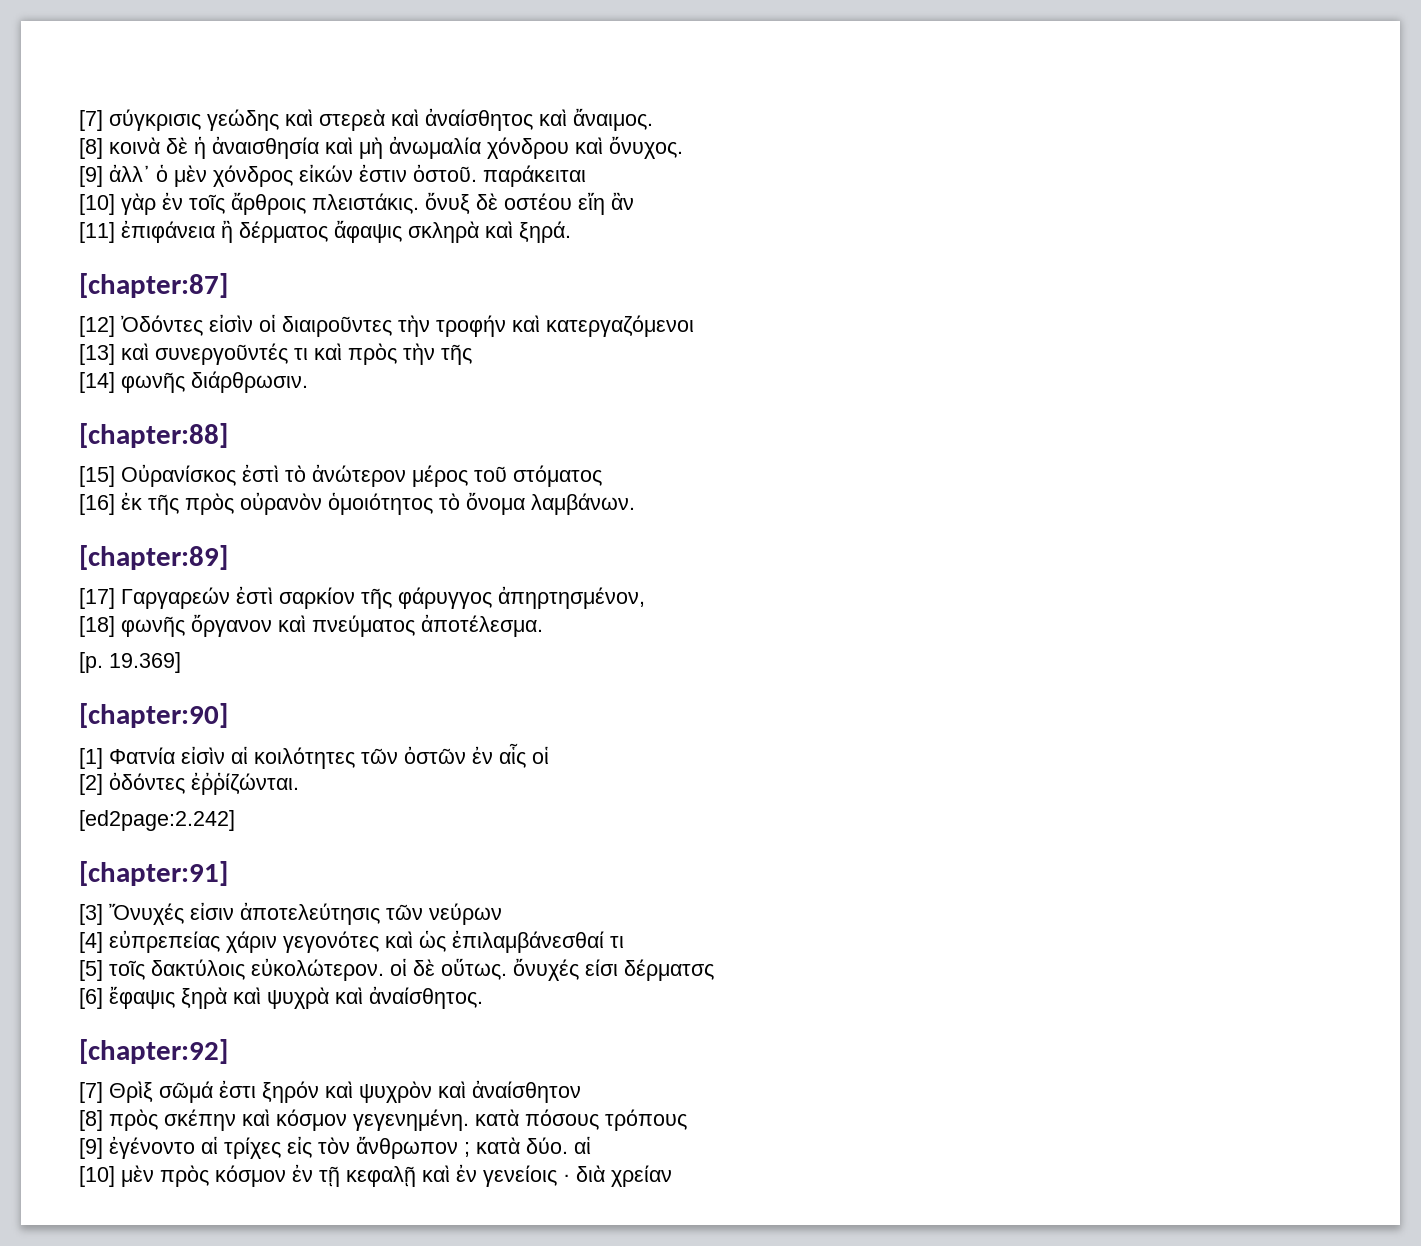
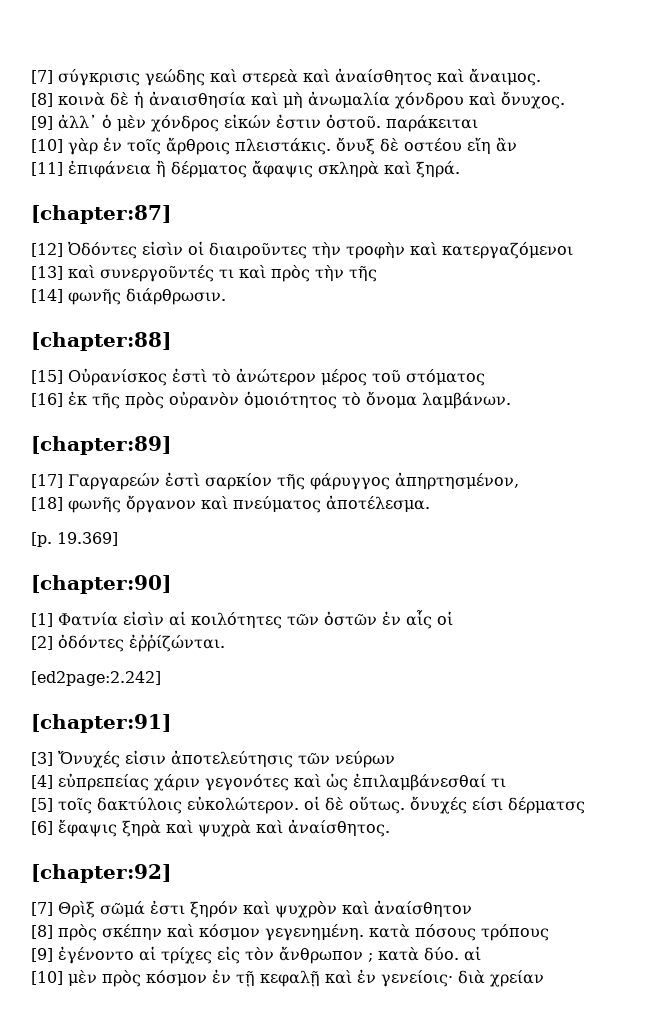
[436,315,506,337] τροφήν -> [346,242,405,259] τροφὴν
[483,1165,570,1187] γενείοις · -> [381,970,453,987] γενείοις·

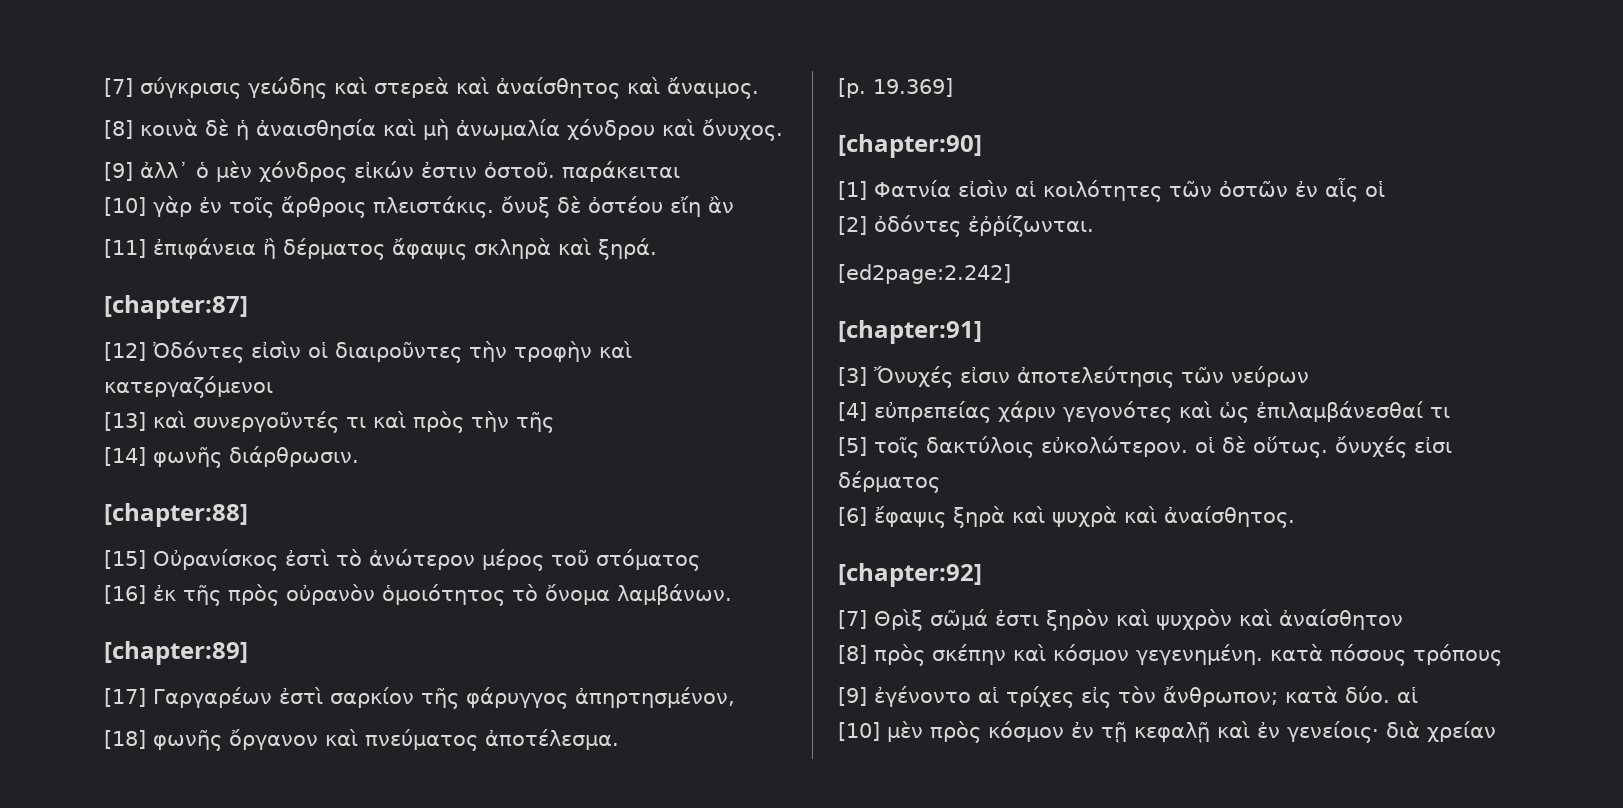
[404,138,462,152] οστέου -> [588,196,663,214] ὀστέου
[68,473,160,490] Γαργαρεών -> [153,687,272,708] Γαργαρέων
[129,634,225,652] ἐῤῥίζώνται. -> [968,215,1094,237] ἐῤῥίζωνται.
[472,797,585,814] είσι δέρματσς -> [1414,437,1452,453] [838,471,940,493] εἰσι δέρματος
[190,901,238,918] ξηρόν -> [1046,609,1109,631] ξηρὸν
[279,946,373,964] ἄνθρωπον ; -> [1163,686,1278,707] ἄνθρωπον;

